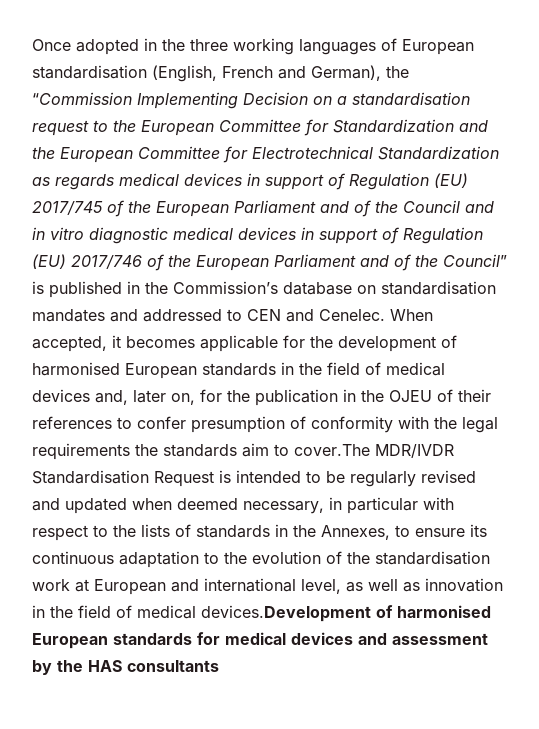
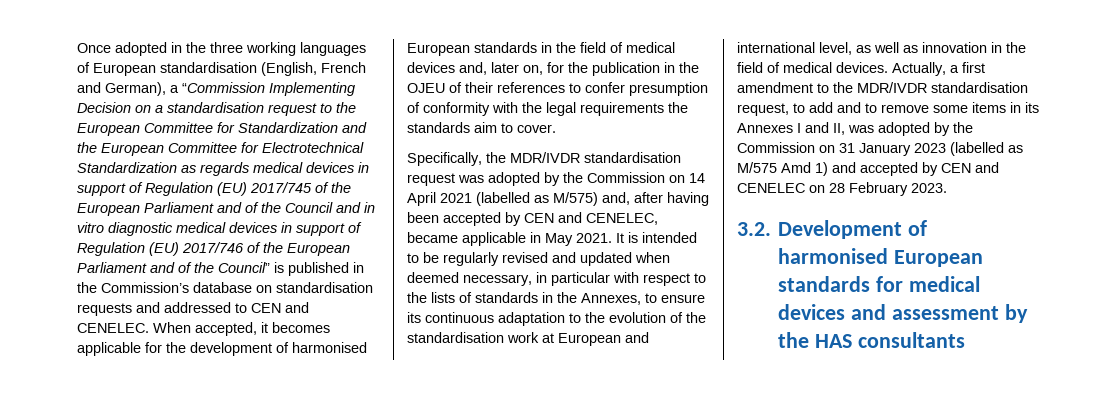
[386,66,409,78] the -> [170,85,179,93] a
[32,309,105,322] mandates -> [77,303,132,316] requests
[319,309,385,321] Cenelec. -> [77,323,149,333] CENELEC.
[294,444,454,458] [32,470,214,487] cover.The MDR/IVDR Standardisation Request -> [517,124,556,133] [407,152,681,166] [407,172,705,186] [407,192,709,206] [407,212,658,226] [407,232,624,246] cover. // Specifically, the MDR/IVDR standardisation request was adopted by the Commission on 14 April 2021 (labelled as M/575) and, after having been accepted by CEN and CENELEC, became applicable in May 2021. It
[201,605,371,622] devices.Development -> [836,62,985,76] [737,82,1028,93] [737,102,1039,116] [737,122,973,136] [737,142,1023,156] [737,162,999,176] [737,182,947,196] [737,220,903,239] devices. Actually, a first amendment to the MDR/IVDR standardisation request, to add and to remove some items in its Annexes I and II, was adopted by the Commission on 31 January 2023 (labelled as M/575 Amd 1) and accepted by CEN and CENELEC on 28 February 2023. // 3.2. Development

